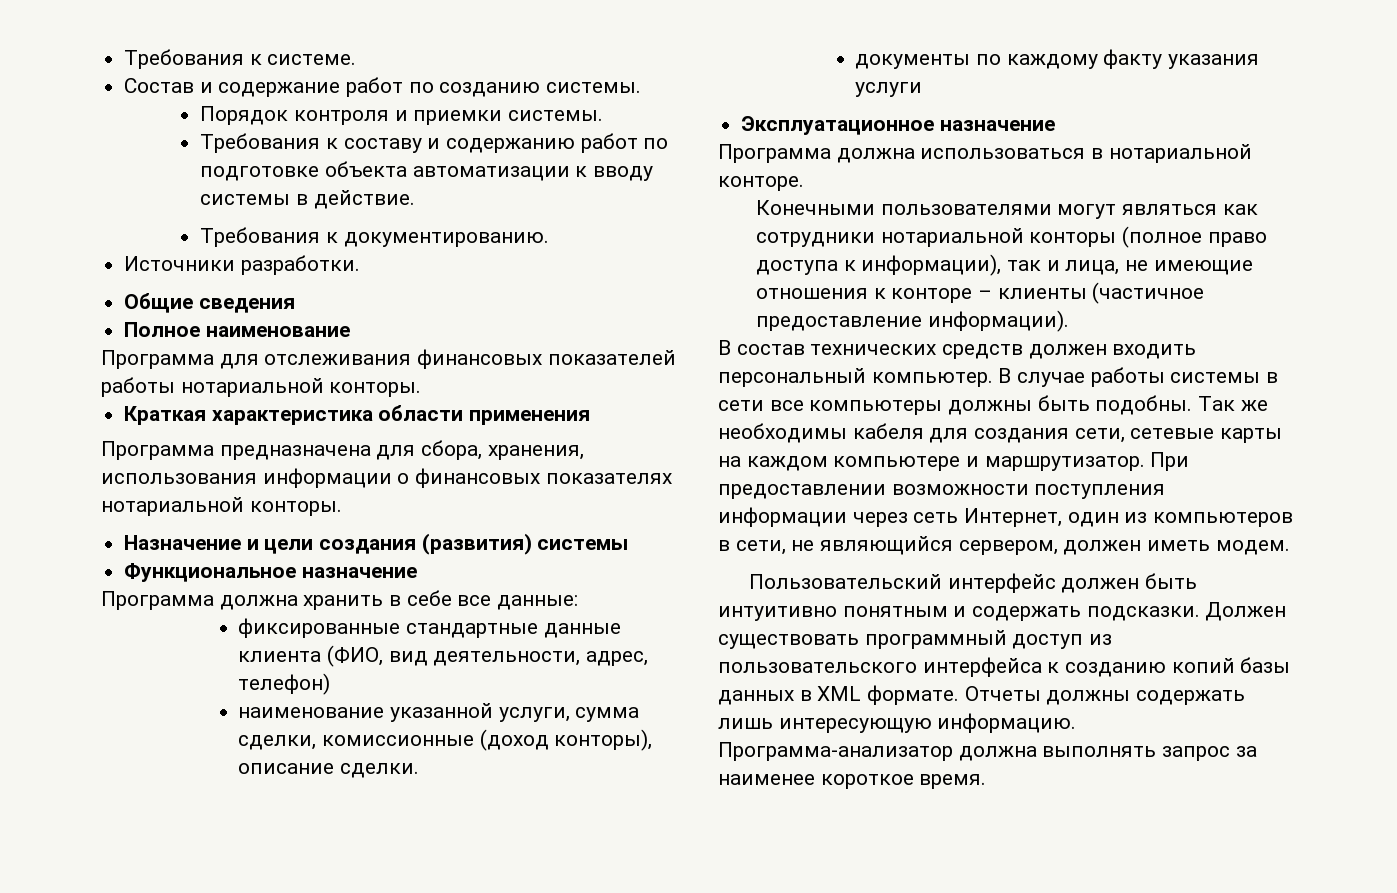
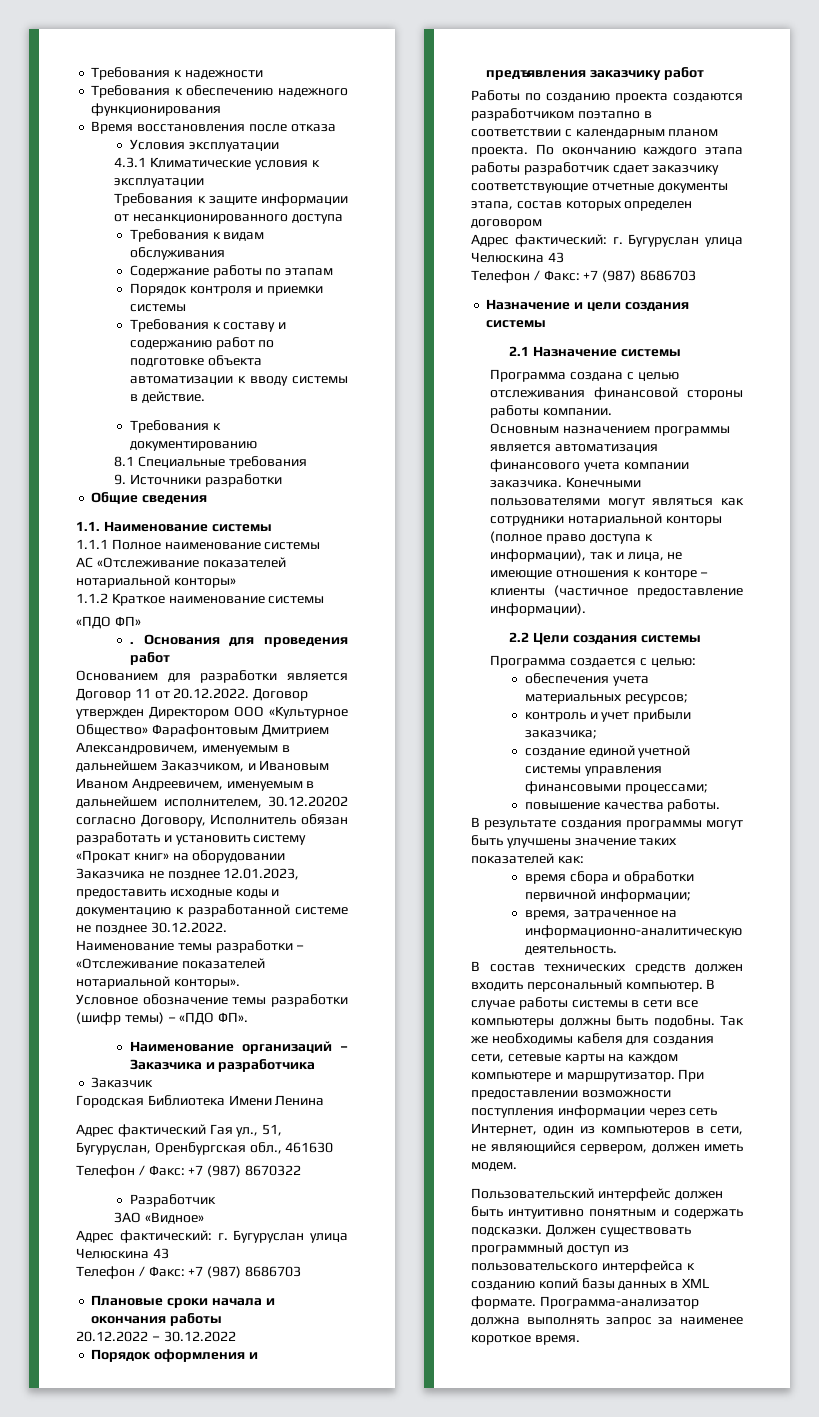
[124,49,357,69] [124,77,642,97] Требования к системе. // Состав и содержание работ по созданию системы. -> [91,67,263,80] [91,85,348,98] [91,103,222,116] [91,121,336,134] [129,139,279,152] [114,157,320,170] [114,178,205,188] [114,193,348,206] [114,214,344,224] [129,229,265,242] [129,247,225,260] [129,265,334,278] Требования к надежности // Требования к обеспечению надежного функционирования // Время восстановления после отказа // Условия эксплуатации // 4.3.1 Климатические условия к эксплуатации // Требования к защите информации от несанкционированного доступа // Требования к видам обслуживания // Содержание работы по этапам
[508,110,604,121] системы. -> [129,304,186,312] системы
[343,232,549,247] [124,255,360,275] [124,293,295,313] [124,322,350,337] [101,349,676,369] [101,377,422,397] [124,405,591,425] [101,440,584,460] [101,468,672,488] [101,497,342,516] документированию. // Источники разработки. // Общие сведения // Полное наименование // Программа для отслеживания финансовых показателей работы нотариальной конторы. // Краткая характеристика области применения // Программа предназначена для сбора, хранения, использования информации о финансовых показателях нотариальной конторы. -> [129,441,257,451] [114,456,308,469] [114,474,283,487] [91,492,208,504] [76,521,272,532] [76,539,321,550] [76,557,286,568] [76,575,236,588] [76,593,325,606] [76,616,141,629] [129,634,348,647] [129,652,170,665] [76,670,348,683] [76,688,309,701] [76,706,348,719] [76,724,329,737] [76,742,290,755] [76,760,330,772] [76,778,315,791] [76,796,348,808] [76,814,348,827] [76,832,307,845] [76,850,286,863] [76,868,300,880] [76,889,280,899] [76,904,348,917] [76,922,227,934] [76,940,305,953] [76,958,265,969] [76,976,240,989] [76,994,348,1007] [76,1012,249,1025] [129,1041,348,1054] [129,1059,316,1072] [91,1077,154,1088] [76,1095,325,1108] [76,1124,283,1137] [76,1142,334,1155] [76,1165,301,1178] [129,1194,216,1207] [114,1212,205,1224] [76,1230,348,1243] [76,1248,169,1259] [76,1266,301,1279] [91,1295,275,1308] [91,1313,223,1326] [76,1331,236,1342] [91,1349,258,1362] [486,67,704,80] [471,90,743,103] [471,108,652,121] [471,129,719,139] [471,144,743,157] [471,162,720,175] [471,183,728,193] [471,201,693,211] [471,219,542,229] [471,234,743,247] [471,252,564,263] [471,270,696,283] документированию // 8.1 Специальные требования // 9. Источники разработки // Общие сведения // 1.1. Наименование системы // 1.1.1 Полное наименование системы // АС «Отслеживание показателей нотариальной конторы» // 1.1.2 Краткое наименование системы // «ПДО ФП» // . Основания для проведения работ // Основанием для разработки является Договор 11 от 20.12.2022. Договор утвержден Директором ООО «Культурное Общество» Фарафонтовым Дмитрием Александровичем, именуемым в дальнейшем Заказчиком, и Ивановым Иваном Андреевичем, именуемым в дальнейшем исполнителем, 30.12.20202 согласно Договору, Исполнитель обязан разработать и установить систему «Прокат книг» на оборудовании Заказчика не позднее 12.01.2023, предоставить исходные коды и документацию к разработанной системе не позднее 30.12.2022. // Наименование темы разработки – «Отслеживание показателей нотариальной конторы». // Условное обозначение темы разработки (шифр темы) – «ПДО ФП». // Наименование организаций – Заказчика и разработчика // Заказчик // Городская Библиотека Имени Ленина // Адрес фактический Гая ул., 51, Бугуруслан, Оренбургская обл., 461630 // Телефон / Факс: +7 (987) 8670322 // Разработчик // ЗАО «Видное» // Адрес фактический: г. Бугуруслан улица Челюскина 43 // Телефон / Факс: +7 (987) 8686703 // Плановые сроки начала и окончания работы // 20.12.2022 – 30.12.2022 // Порядок оформления и предъявления заказчику работ // Работы по созданию проекта создаются разработчиком поэтапно в соответствии с календарным планом проекта. По окончанию каждого этапа работы разработчик сдает заказчику соответствующие отчетные документы этапа, состав которых определен договором // Адрес фактический: г. Бугуруслан улица Челюскина 43 // Телефон / Факс: +7 (987) 8686703
[421,533,629,555] [124,563,417,582] [101,590,579,610] [238,618,621,638] [238,645,649,667] [238,673,331,695] [238,703,640,722] [238,729,653,751] [238,763,420,778] [855,49,1260,69] [855,82,923,97] [741,116,1055,135] [718,144,1252,163] [718,176,804,191] (развития) системы // Функциональное назначение // Программа должна хранить в себе все данные: // фиксированные стандартные данные клиента (ФИО, вид деятельности, адрес, телефон) // наименование указанной услуги, сумма сделки, комиссионные (доход конторы), описание сделки. // документы по каждому факту указания услуги // Эксплуатационное назначение // Программа должна использоваться в нотариальной конторе. // -> [486,320,547,328] [509,346,682,357] [490,369,679,382] [490,387,743,400] [490,405,613,418] [490,423,730,436] [490,444,659,453] [490,459,689,472] [490,480,563,488] системы // 2.1 Назначение системы // Программа создана с целью отслеживания финансовой стороны работы компании. // Основным назначением программы является автоматизация финансового учета компании заказчика.
(1069, 321) none -> [509,632,701,645] [490,655,696,668] [524,673,649,686] [524,694,688,704] [524,709,692,722] [524,730,597,739] [524,745,691,758] [524,766,662,776] [524,781,708,794] [524,799,721,812] [471,817,743,830] [471,835,678,848] [471,853,584,864] [524,871,695,884] [524,889,691,902] [524,910,678,920] [524,925,742,938] [524,946,617,955] // 2.2 Цели создания системы // Программа создается с целью: // обеспечения учета материальных ресурсов; // контроль и учет прибыли заказчика; // создание единой учетной системы управления финансовыми процессами; // повышение качества работы. // В результате создания программы могут быть улучшены значение таких показателей как: // время сбора и обработки первичной информации; // время, затраченное на информационно-аналитическую деятельность.
[964,686,1246,705] [718,713,1077,733] Отчеты должны содержать лишь интересующую информацию. -> (536, 1302) none

